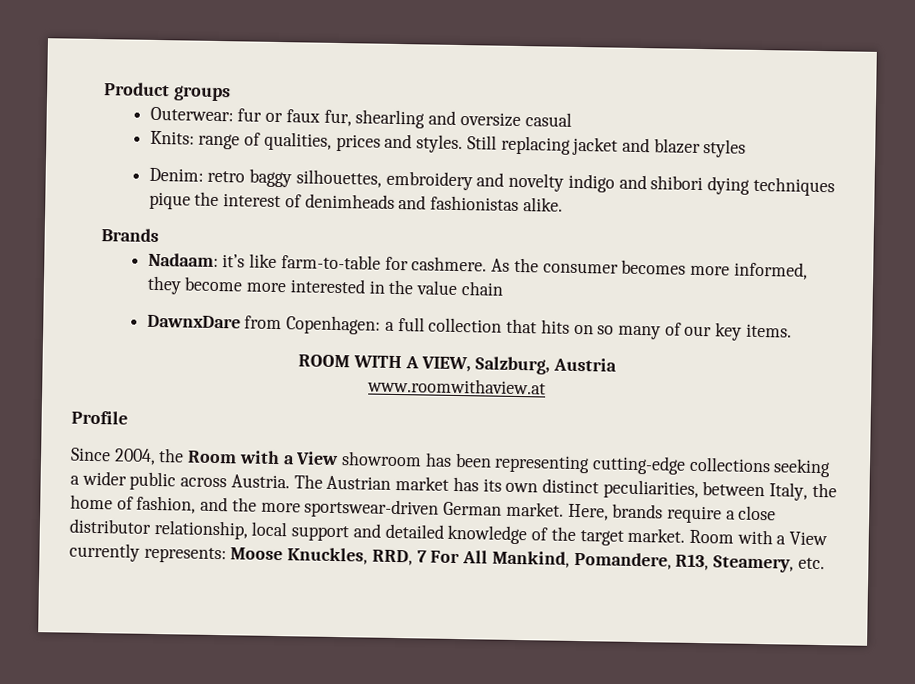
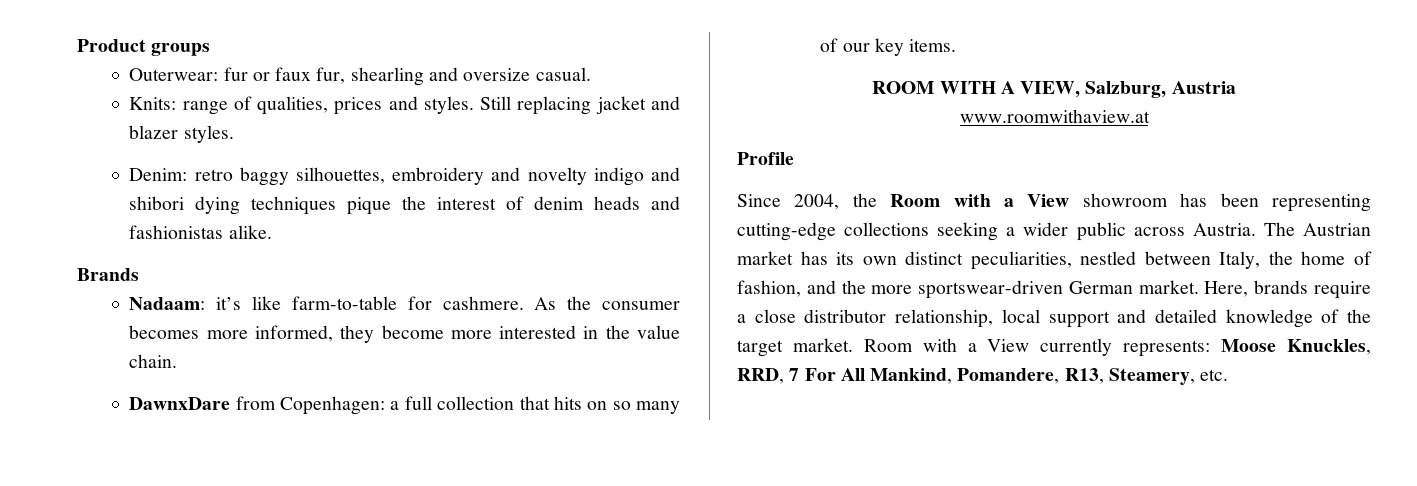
[524,112,572,127] casual -> [535,67,591,81] casual.
[703,139,747,158] styles -> [183,125,234,143] styles.
[304,193,395,209] denimheads -> [534,196,641,210] denim heads
[460,281,504,296] chain -> [129,354,178,368] chain.
(699, 489) none -> [1080,251,1137,265] nestled

